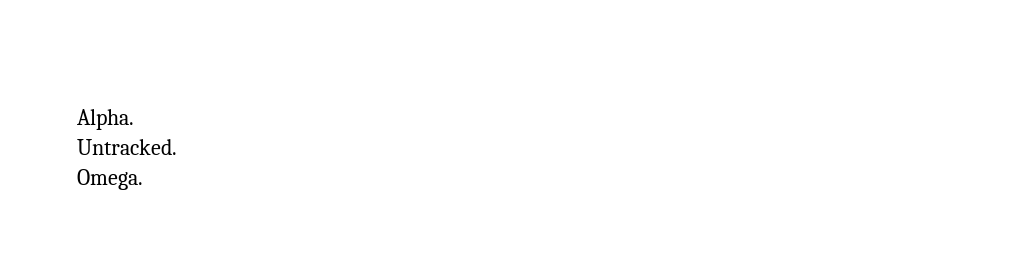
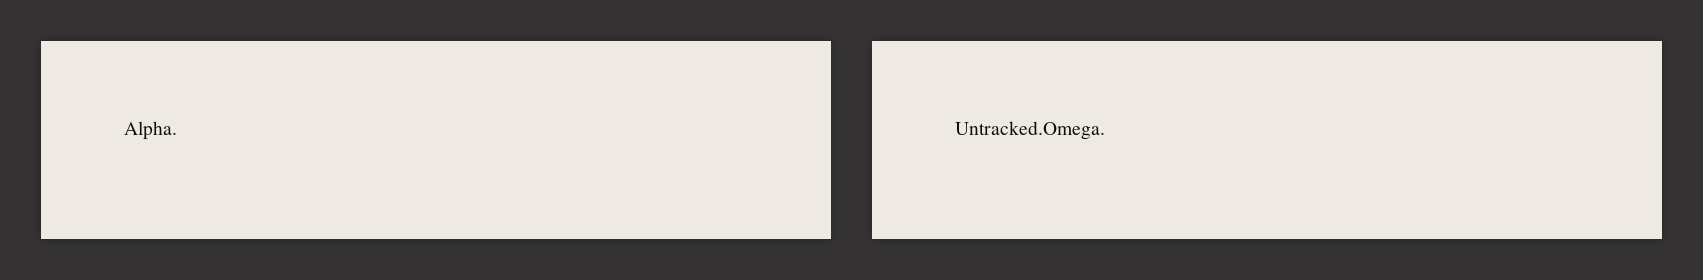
[77,139,177,155] [77,169,143,190] Untracked. // Omega. -> [955,121,1105,140] Untracked.Omega.

